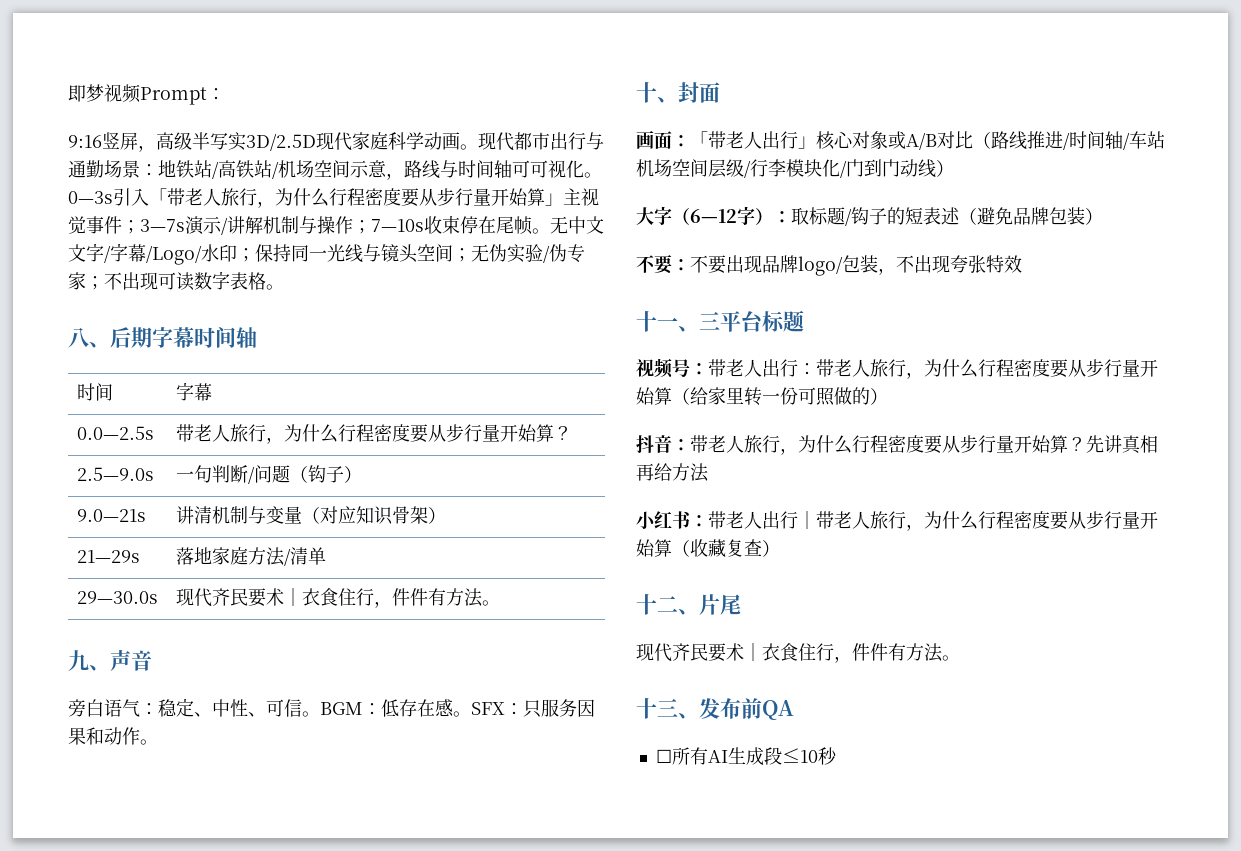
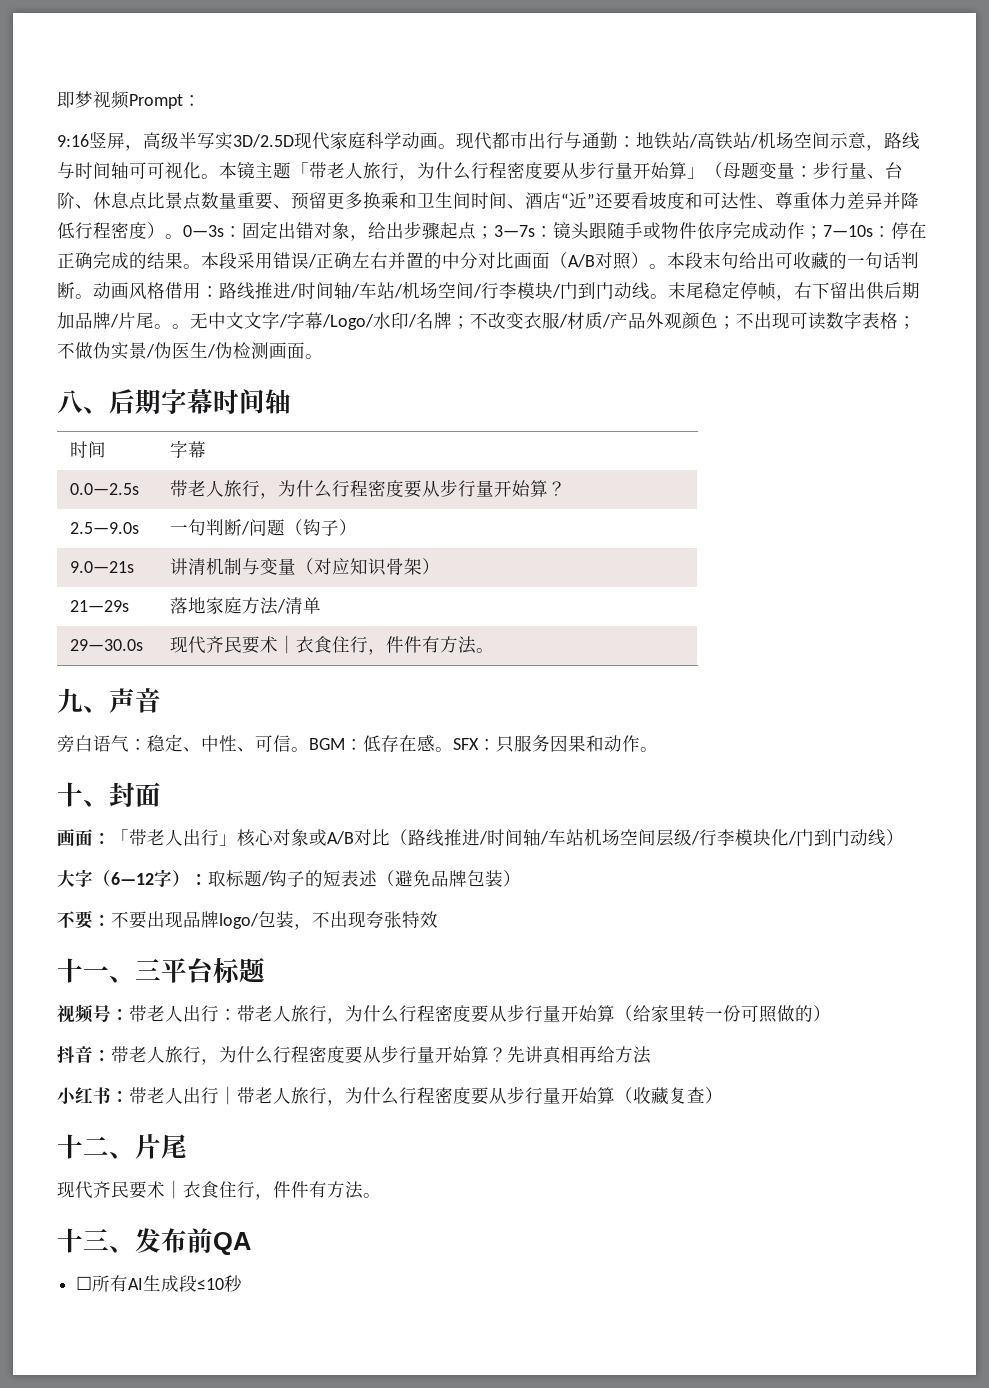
[104,160,140,178] 场景 -> (618, 140) none
[68,188,149,206] 0—3s引入 -> [219,161,291,179] 本镜主题
[563,188,599,206] [68,216,533,235] 主视觉事件；3—7s演示/讲解机制与操作；7—10s收束停在尾帧 -> [705,161,903,179] [57,192,919,210] [57,221,927,241] [57,251,919,270] [57,281,920,301] [57,312,172,329] （母题变量：步行量、台阶、休息点比景点数量重要、预留更多换乘和卫生间时间、酒店“近”还要看坡度和可达性、尊重体力差异并降低行程密度）。0—3s：固定出错对象，给出步骤起点；3—7s：镜头跟随手或物件依序完成动作；7—10s：停在正确完成的结果。本段采用错误/正确左右并置的中分对比画面（A/B对照）。本段末句给出可收藏的一句话判断。动画风格借用：路线推进/时间轴/车站/机场空间/行李模块/门到门动线。末尾稳定停帧，右下留出供后期加品牌/片尾。
[237,244,585,263] [68,272,86,290] ；保持同一光线与镜头空间；无伪实验/伪专家 -> [408,312,718,330] /名牌；不改变衣服/材质/产品外观颜色
(266, 281) none -> [898,316,916,329] [57,342,305,360] ；不做伪实景/伪医生/伪检测画面

